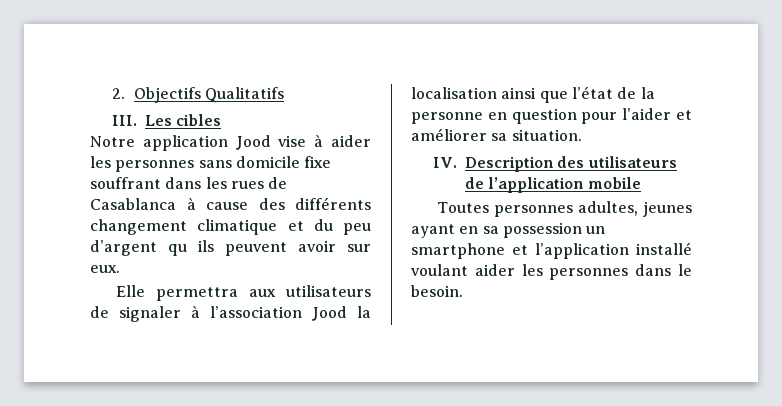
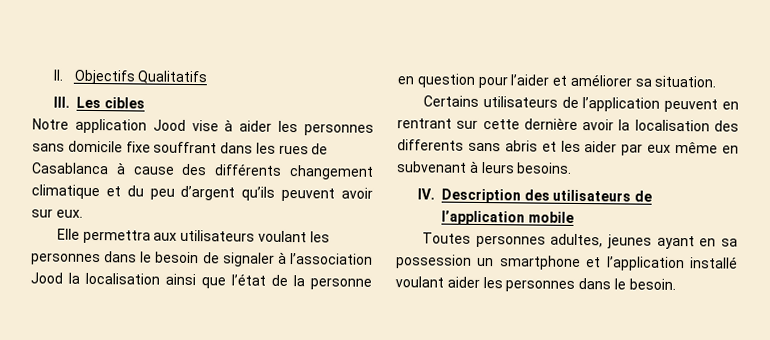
[112,88,126,99] 2. -> [52,69,64,81] II.
[168,240,214,256] qu ils -> [241,186,276,201] qu’ils
(371, 291) none -> [258,230,330,243] [31,251,200,266] voulant les personnes dans le besoin
(582, 135) none -> [422,95,739,113] [397,117,739,132] [397,139,739,156] [396,160,573,174] // Certains utilisateurs de l’application peuvent en rentrant sur cette dernière avoir la localisation des differents sans abris et les aider par eux même en subvenant à leurs besoins.

